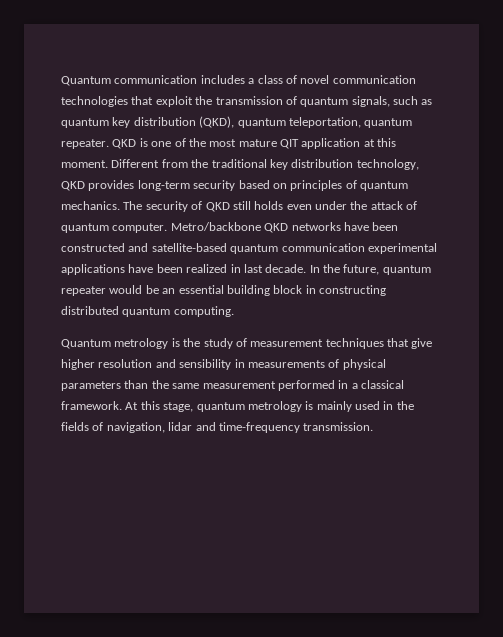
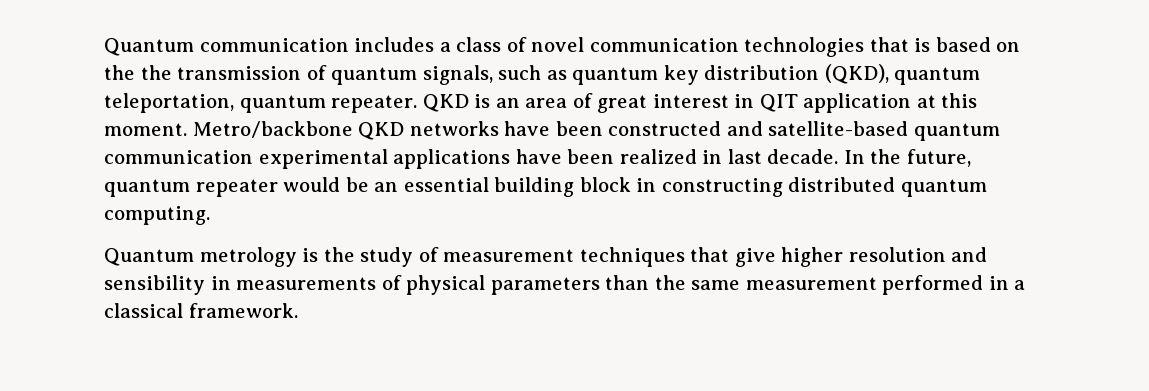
[155,96,193,107] exploit -> [914,37,1021,52] [104,65,135,80] is based on the
[151,138,277,147] one of the most mature -> [495,93,755,113] an area of great interest in
[111,159,419,170] [61,180,408,191] [61,201,418,212] [61,223,168,233] Different from the traditional key distribution technology, QKD provides long-term security based on principles of quantum mechanics. The security of QKD still holds even under the attack of quantum computer. -> (187, 129) none
[125,401,414,412] [61,422,374,433] At this stage, quantum metrology is mainly used in the fields of navigation, lidar and time-frequency transmission. -> (298, 310) none

